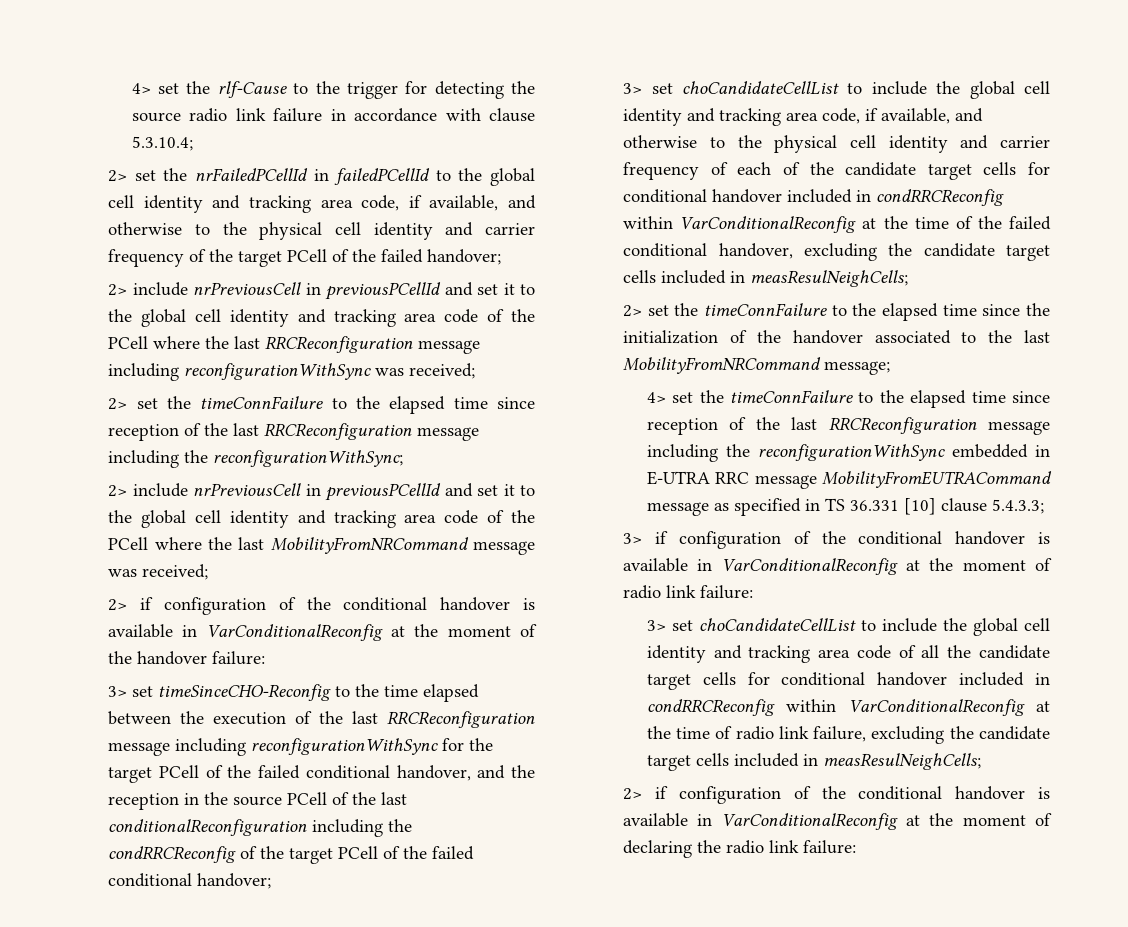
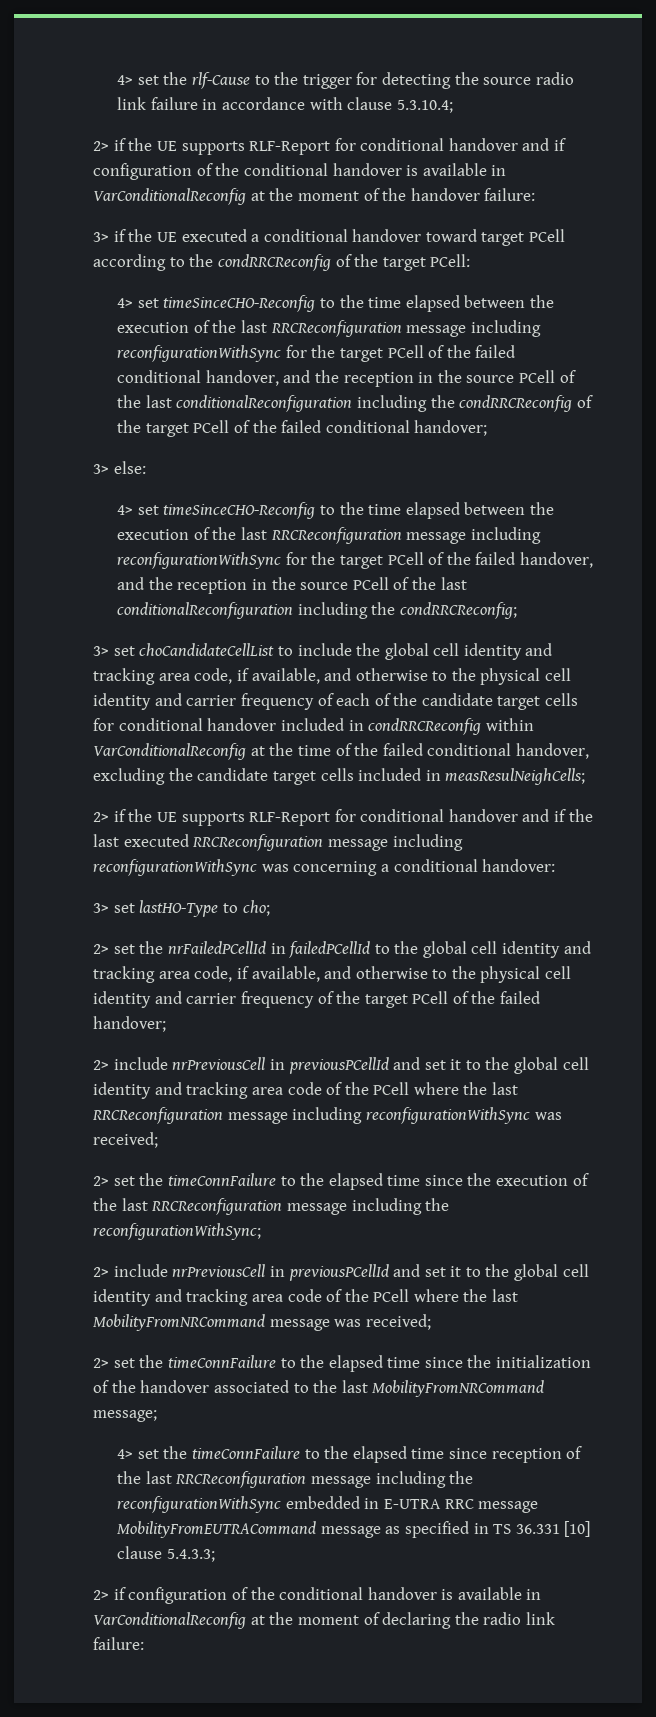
(193, 143) none -> [93,138,567,155] [93,163,507,180] [93,188,536,205] [93,229,566,246] [93,254,471,271] [117,295,554,312] [117,320,541,337] [117,345,516,362] [117,370,576,387] [117,395,593,412] [117,420,488,437] [93,461,146,474] [117,502,554,519] [117,527,541,544] [117,552,593,569] [117,577,467,594] [117,602,518,619] [93,643,553,660] [93,668,572,685] [93,693,579,710] [93,718,534,735] [93,743,589,760] [93,768,586,785] [93,809,593,826] [93,834,463,851] [93,859,556,876] [93,900,270,917] // 2> if the UE supports RLF-Report for conditional handover and if configuration of the conditional handover is available in VarConditionalReconfig at the moment of the handover failure: // 3> if the UE executed a conditional handover toward target PCell according to the condRRCReconfig of the target PCell: // 4> set timeSinceCHO-Reconfig to the time elapsed between the execution of the last RRCReconfiguration message including reconfigurationWithSync for the target PCell of the failed conditional handover, and the reception in the source PCell of the last conditionalReconfiguration including the condRRCReconfig of the target PCell of the failed conditional handover; // 3> else: // 4> set timeSinceCHO-Reconfig to the time elapsed between the execution of the last RRCReconfiguration message including reconfigurationWithSync for the target PCell of the failed handover, and the reception in the source PCell of the last conditionalReconfiguration including the condRRCReconfig; // 3> set choCandidateCellList to include the global cell identity and tracking area code, if available, and otherwise to the physical cell identity and carrier frequency of each of the candidate target cells for conditional handover included in condRRCReconfig within VarConditionalReconfig at the time of the failed conditional handover, excluding the candidate target cells included in measResulNeighCells; // 2> if the UE supports RLF-Report for conditional handover and if the last executed RRCReconfiguration message including reconfigurationWithSync was concerning a conditional handover: // 3> set lastHO-Type to cho;
[108,424,180,441] reception -> [467,1173,569,1186] the execution
[108,597,535,615] [108,624,537,641] [108,651,266,665] [108,684,480,702] [108,711,535,728] [108,738,494,756] [108,765,535,783] [108,792,408,810] [108,819,413,837] [108,846,475,864] [108,873,272,889] [623,81,1050,99] [623,108,984,126] [623,135,1050,153] [623,162,1050,180] [623,189,1005,206] [623,216,1051,233] [623,243,1050,261] [623,270,909,287] // 2> if configuration of the conditional handover is available in VarConditionalReconfig at the moment of the handover failure: // 3> set timeSinceCHO-Reconfig to the time elapsed between the execution of the last RRCReconfiguration message including reconfigurationWithSync for the target PCell of the failed conditional handover, and the reception in the source PCell of the last conditionalReconfiguration including the condRRCReconfig of the target PCell of the failed conditional handover; // 3> set choCandidateCellList to include the global cell identity and tracking area code, if available, and otherwise to the physical cell identity and carrier frequency of each of the candidate target cells for conditional handover included in condRRCReconfig within VarConditionalReconfig at the time of the failed conditional handover, excluding the candidate target cells included in measResulNeighCells; -> (431, 1322) none
[623,531,1050,549] [623,558,1052,575] [623,585,754,599] [646,618,1050,636] [646,645,1050,663] [646,672,1050,690] [646,699,1050,716] [646,726,1050,744] [646,753,981,771] // 3> if configuration of the conditional handover is available in VarConditionalReconfig at the moment of radio link failure: // 3> set choCandidateCellList to include the global cell identity and tracking area code of all the candidate target cells for conditional handover included in condRRCReconfig within VarConditionalReconfig at the time of radio link failure, excluding the candidate target cells included in measResulNeighCells; -> (215, 1555) none

